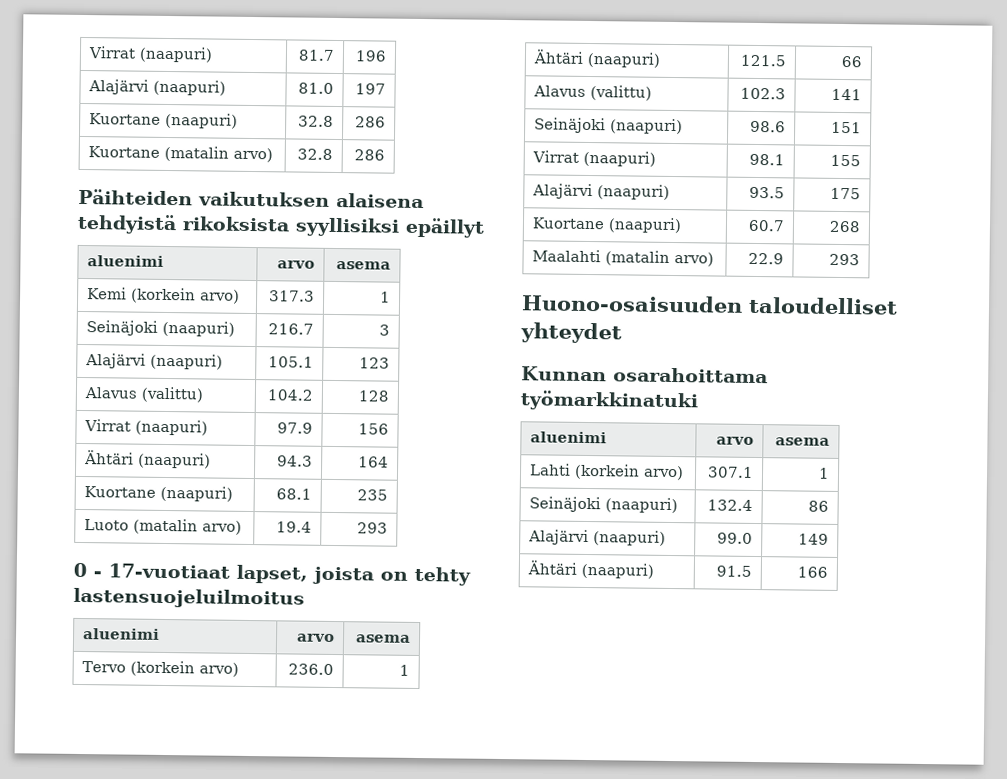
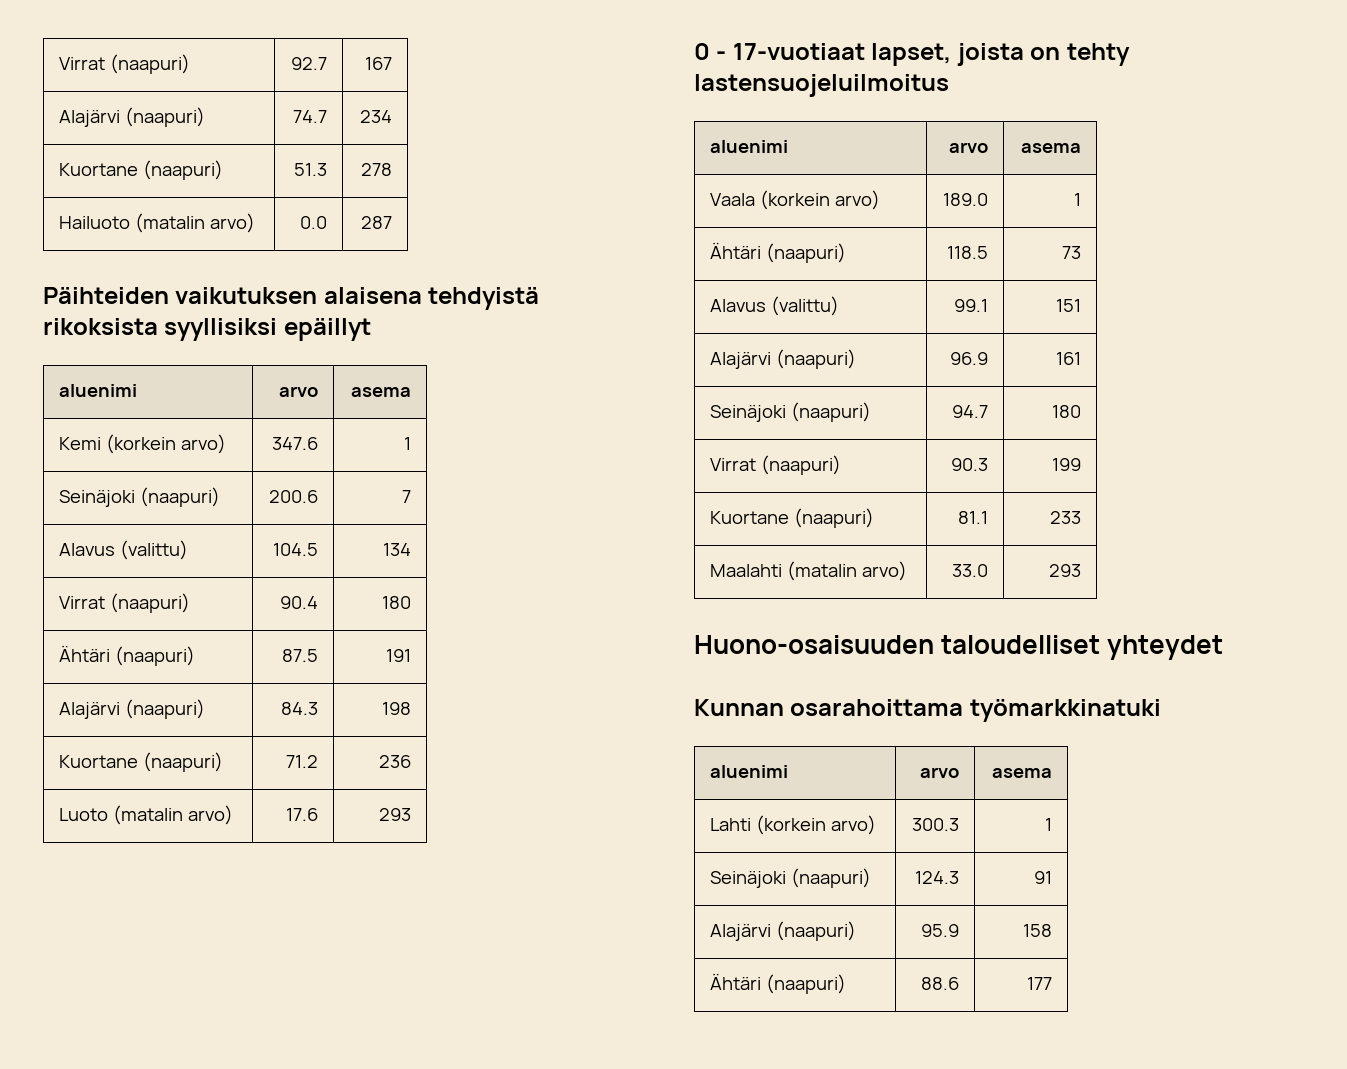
[88,46,214,63] [297,49,335,61] [354,50,387,62] [88,79,227,96] [297,82,334,94] [354,83,386,95] [89,112,239,129] [297,115,334,127] [354,116,386,128] [88,145,274,163] [296,148,333,160] [353,149,385,161] Virrat (naapuri) | 81.7 | 196 // Alajärvi (naapuri) | 81.0 | 197 // Kuortane (naapuri) | 32.8 | 286 // Kuortane (matalin arvo) | 32.8 | 286 -> [58,54,190,74] [291,57,328,70] [365,57,393,70] [58,107,205,127] [293,110,328,123] [360,110,393,123] [58,160,223,180] [294,163,328,176] [361,163,393,176] [58,213,255,233] [300,216,328,229] [361,216,393,229] Virrat (naapuri) | 92.7 | 167 // Alajärvi (naapuri) | 74.7 | 234 // Kuortane (naapuri) | 51.3 | 278 // Hailuoto (matalin arvo) | 0.0 | 287
[268,290,315,302] [379,291,391,303] [86,320,236,337] [267,323,314,335] [378,324,390,336] [85,353,224,370] [267,356,314,368] [358,357,390,369] [84,386,205,403] [266,389,313,401] [357,390,389,402] [84,419,209,436] [276,422,313,434] [357,423,389,435] [84,450,212,469] [276,455,313,467] [357,456,389,468] [84,485,234,502] [275,488,312,500] [356,489,388,501] 317.3 | 1 // Seinäjoki (naapuri) | 216.7 | 3 // Alajärvi (naapuri) | 105.1 | 123 // Alavus (valittu) | 104.2 | 128 // Virrat (naapuri) | 97.9 | 156 // Ähtäri (naapuri) | 94.3 | 164 // Kuortane (naapuri) | 68.1 | 235 -> [272,437,319,450] [404,437,412,450] [58,487,220,507] [269,490,319,503] [402,490,412,503] [58,540,188,560] [273,543,319,556] [383,543,412,556] [58,593,190,613] [280,596,319,609] [382,596,412,609] [58,645,195,666] [282,649,319,662] [386,649,412,662] [58,699,205,719] [281,702,319,715] [382,702,412,715] [58,752,223,772] [286,755,319,768] [379,755,412,768] 347.6 | 1 // Seinäjoki (naapuri) | 200.6 | 7 // Alavus (valittu) | 104.5 | 134 // Virrat (naapuri) | 90.4 | 180 // Ähtäri (naapuri) | 87.5 | 191 // Alajärvi (naapuri) | 84.3 | 198 // Kuortane (naapuri) | 71.2 | 236
[275,521,312,533] 19.4 -> [286,808,319,821] 17.6
[82,660,240,677] [287,663,334,676] Tervo (korkein arvo) | 236.0 -> [709,190,880,210] [943,193,989,206] Vaala (korkein arvo) | 189.0
[739,54,786,67] [840,55,862,68] [533,85,653,101] [739,87,786,100] [830,88,862,101] [534,117,684,135] [749,120,786,133] [830,121,862,134] [532,150,657,167] [748,153,785,166] [829,154,861,167] [532,183,671,200] [748,186,785,199] [829,187,861,200] [532,217,683,234] [747,219,785,232] [828,220,861,233] 121.5 | 66 // Alavus (valittu) | 102.3 | 141 // Seinäjoki (naapuri) | 98.6 | 151 // Virrat (naapuri) | 98.1 | 155 // Alajärvi (naapuri) | 93.5 | 175 // Kuortane (naapuri) | 60.7 | 268 -> [947,246,989,259] [1062,246,1082,259] [709,296,839,316] [954,299,989,312] [1056,299,1082,312] [709,349,856,369] [950,352,989,365] [1056,352,1082,365] [709,402,871,422] [952,405,989,418] [1052,405,1082,418] [709,455,841,475] [951,458,989,471] [1052,458,1082,471] [709,508,874,528] [958,511,989,524] [1050,511,1082,524] 118.5 | 73 // Alavus (valittu) | 99.1 | 151 // Alajärvi (naapuri) | 96.9 | 161 // Seinäjoki (naapuri) | 94.7 | 180 // Virrat (naapuri) | 90.3 | 199 // Kuortane (naapuri) | 81.1 | 233
[747,252,784,265] 22.9 -> [952,564,989,577] 33.0
[706,466,754,478] [817,467,830,479] [529,496,679,514] [706,499,753,511] [807,500,829,512] [528,529,667,546] [716,532,753,544] [797,533,829,545] [527,560,655,579] [715,565,752,577] [796,566,828,578] 307.1 | 1 // Seinäjoki (naapuri) | 132.4 | 86 // Alajärvi (naapuri) | 99.0 | 149 // Ähtäri (naapuri) | 91.5 | 166 -> [912,818,960,831] [1045,818,1053,831] [709,868,871,888] [915,871,960,884] [1034,871,1053,884] [709,921,856,941] [921,924,960,937] [1023,924,1053,937] [709,973,846,994] [921,977,960,990] [1027,977,1053,990] 300.3 | 1 // Seinäjoki (naapuri) | 124.3 | 91 // Alajärvi (naapuri) | 95.9 | 158 // Ähtäri (naapuri) | 88.6 | 177

